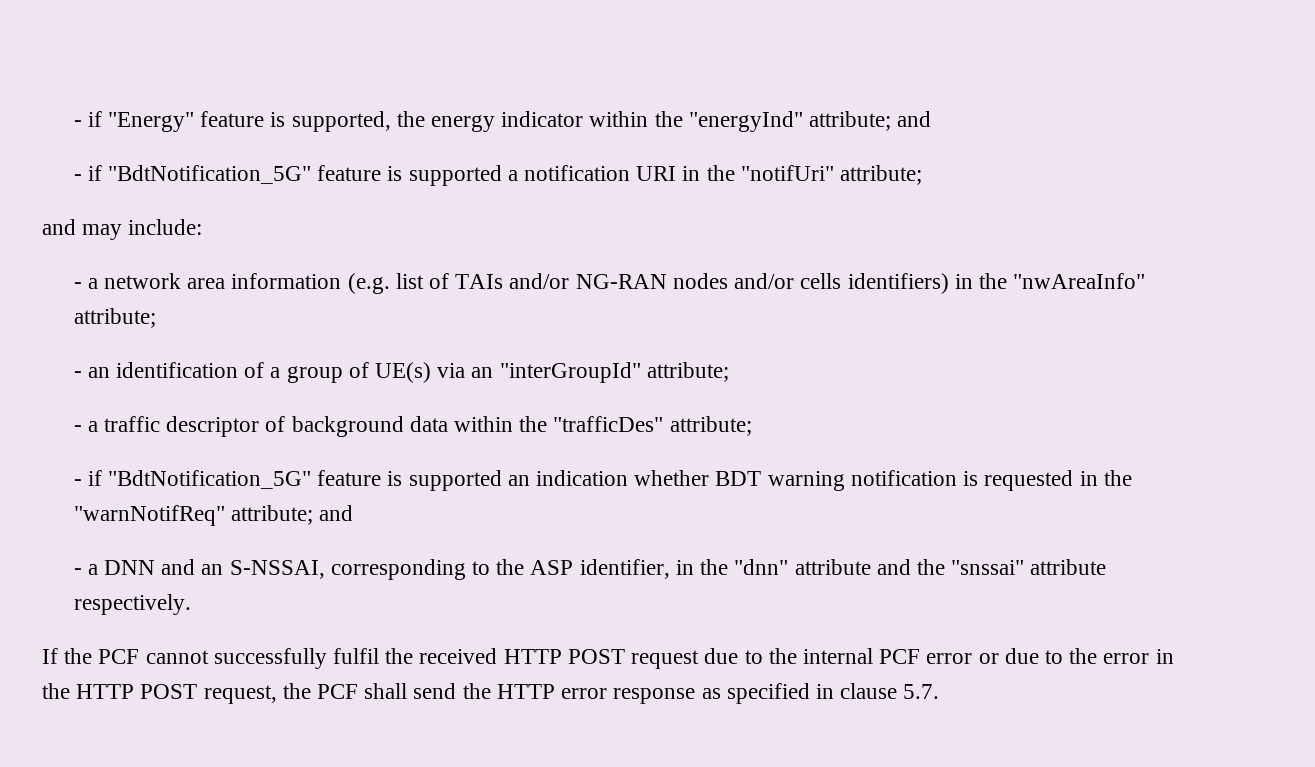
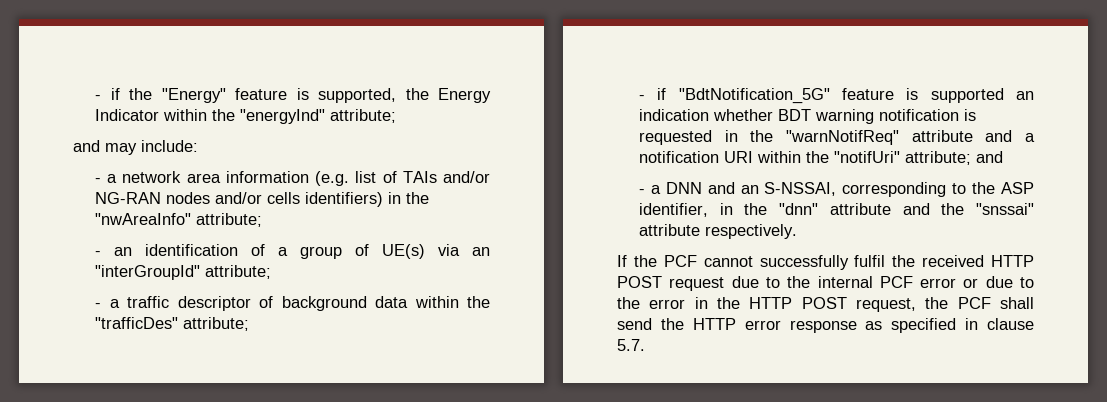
[73,111,102,127] - if -> [95,88,153,100] - if the
[431,111,584,132] energy indicator -> [438,88,491,103] [95,109,160,121] Energy Indicator
[897,111,932,127] [73,165,923,186] and // - if "BdtNotification_5G" feature is supported a notification URI in the "notifUri" attribute; -> (397, 116) none
(225, 515) none -> [911,130,1035,142] [639,151,901,163] attribute and a notification URI within the "notifUri"

